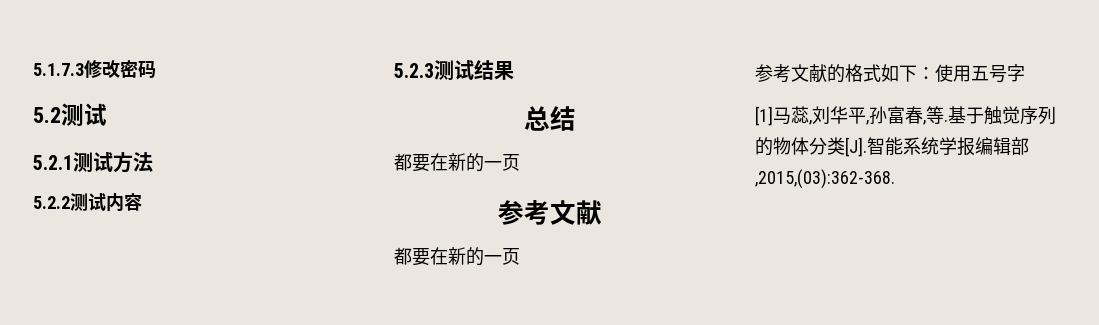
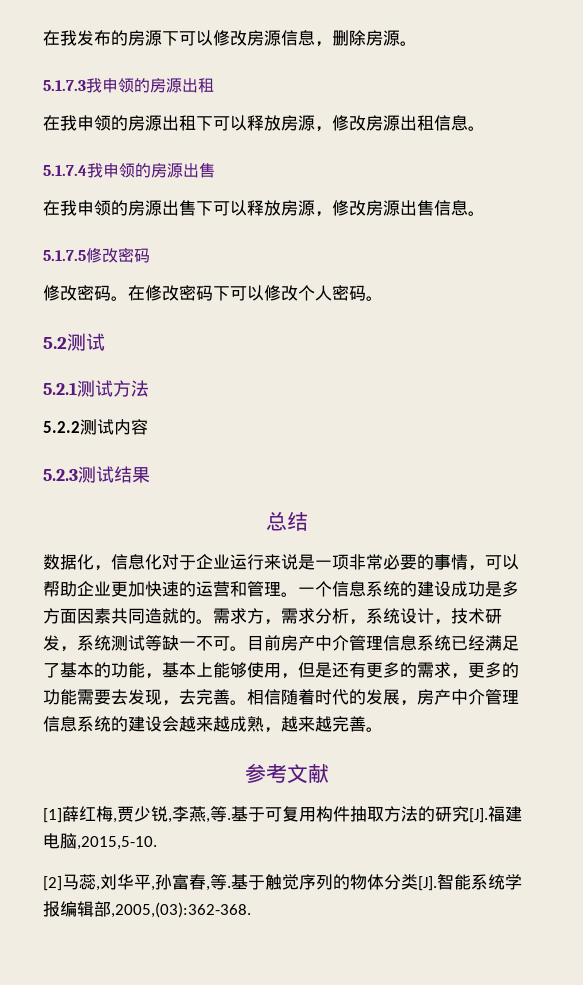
[33,60,156,78] 5.1.7.3修改密码 -> [43,30,417,47] [43,78,214,93] [43,115,485,132] [43,162,215,178] [43,200,485,217] [43,247,150,263] [43,285,383,301] 在我发布的房源下可以修改房源信息，删除房源。 // 5.1.7.3我申领的房源出租 // 在我申领的房源出租下可以释放房源，修改房源出租信息。 // 5.1.7.4我申领的房源出售 // 在我申领的房源出售下可以释放房源，修改房源出售信息。 // 5.1.7.5修改密码 // 修改密码。在修改密码下可以修改个人密码。
[394,153,520,172] [497,200,602,225] [394,247,520,266] [755,64,1025,83] [755,106,773,126] 都要在新的一页 // 参考文献 // 都要在新的一页 // 参考文献的格式如下：使用五号字 // [1] -> [43,554,519,571] [43,581,519,597] [43,608,502,625] [43,635,519,652] [43,662,519,679] [43,689,519,706] [43,716,383,733] [244,763,329,784] [43,806,522,823] [43,833,157,850] [43,876,62,891] 数据化，信息化对于企业运行来说是一项非常必要的事情，可以帮助企业更加快速的运营和管理。一个信息系统的建设成功是多方面因素共同造就的。需求方，需求分析，系统设计，技术研发，系统测试等缺一不可。目前房产中介管理信息系统已经满足了基本的功能，基本上能够使用，但是还有更多的需求，更多的功能需要去发现，去完善。相信随着时代的发展，房产中介管理信息系统的建设会越来越成熟，越来越完善。 // 参考文献 // [1]薛红梅,贾少锐,李燕,等.基于可复用构件抽取方法的研究[J].福建电脑,2015,5-10. // [2]
[755,169,895,189] ,2015,(03):362-368. -> [111,902,251,918] ,2005,(03):362-368.

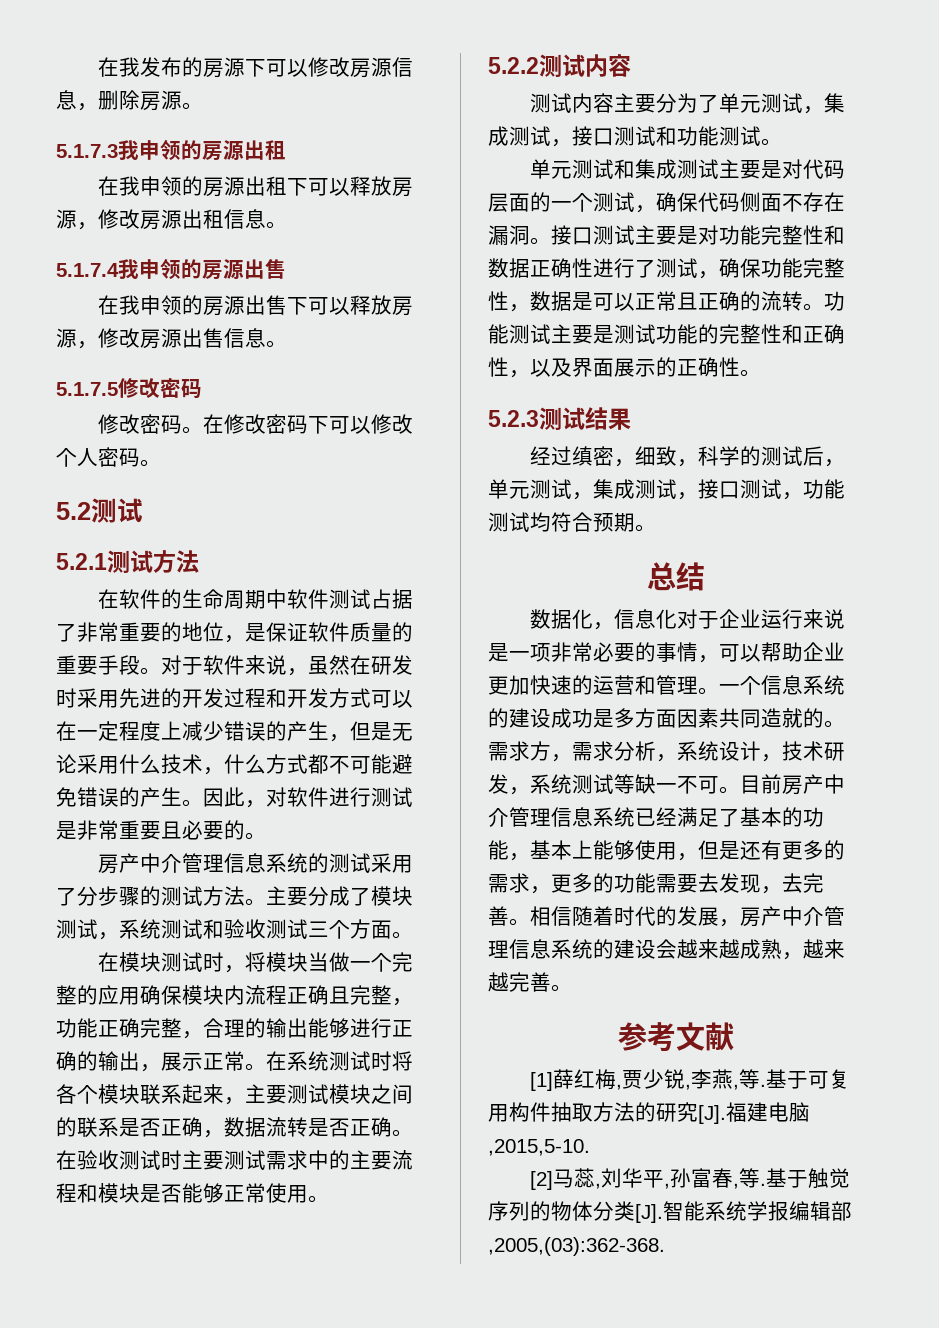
[43,419,148,435] [43,466,150,483] 5.2.2测试内容 // 5.2.3测试结果 -> [98,589,414,609] [56,622,413,643] [56,655,413,676] [56,688,413,708] [56,721,413,742] [56,754,413,775] [56,787,413,808] [56,820,266,840] [98,853,414,874] [56,886,413,906] [56,919,413,940] [98,952,414,973] [56,985,413,1006] [56,1018,413,1039] [56,1051,413,1072] [56,1084,413,1105] [56,1117,413,1138] [56,1150,413,1170] [56,1183,329,1203] [488,54,631,77] [530,93,846,114] [488,126,782,147] [530,159,846,179] [488,192,845,213] [488,225,845,245] [488,258,845,279] [488,291,845,312] [488,324,845,344] [488,357,761,378] [488,407,631,430] [530,446,846,467] [488,479,845,500] [488,512,656,532] 在软件的生命周期中软件测试占据了非常重要的地位，是保证软件质量的重要手段。对于软件来说，虽然在研发时采用先进的开发过程和开发方式可以在一定程度上减少错误的产生，但是无论采用什么技术，什么方式都不可能避免错误的产生。因此，对软件进行测试是非常重要且必要的。 // 房产中介管理信息系统的测试采用了分步骤的测试方法。主要分成了模块测试，系统测试和验收测试三个方面。 // 在模块测试时，将模块当做一个完整的应用确保模块内流程正确且完整，功能正确完整，合理的输出能够进行正确的输出，展示正常。在系统测试时将各个模块联系起来，主要测试模块之间的联系是否正确，数据流转是否正确。在验收测试时主要测试需求中的主要流程和模块是否能够正常使用。 // 5.2.2测试内容 // 测试内容主要分为了单元测试，集成测试，接口测试和功能测试。 // 单元测试和集成测试主要是对代码层面的一个测试，确保代码侧面不存在漏洞。接口测试主要是对功能完整性和数据正确性进行了测试，确保功能完整性，数据是可以正常且正确的流转。功能测试主要是测试功能的完整性和正确性，以及界面展示的正确性。 // 5.2.3测试结果 // 经过缜密，细致，科学的测试后，单元测试，集成测试，接口测试，功能测试均符合预期。

